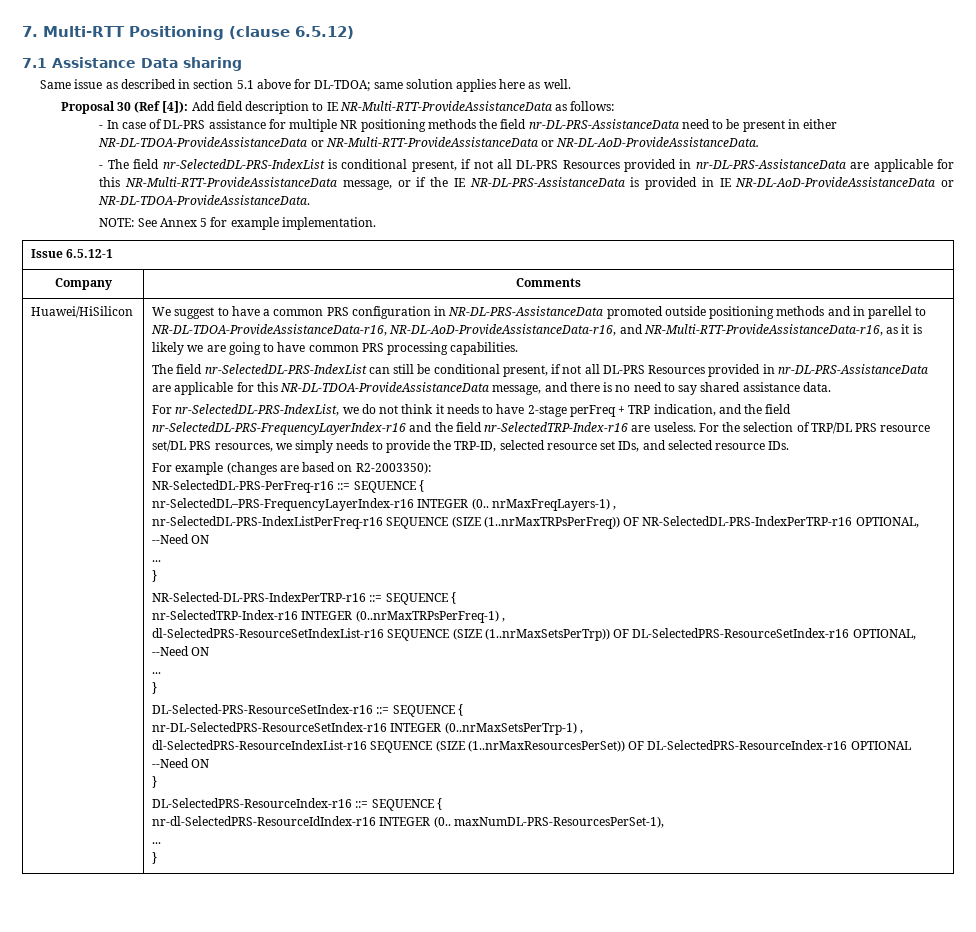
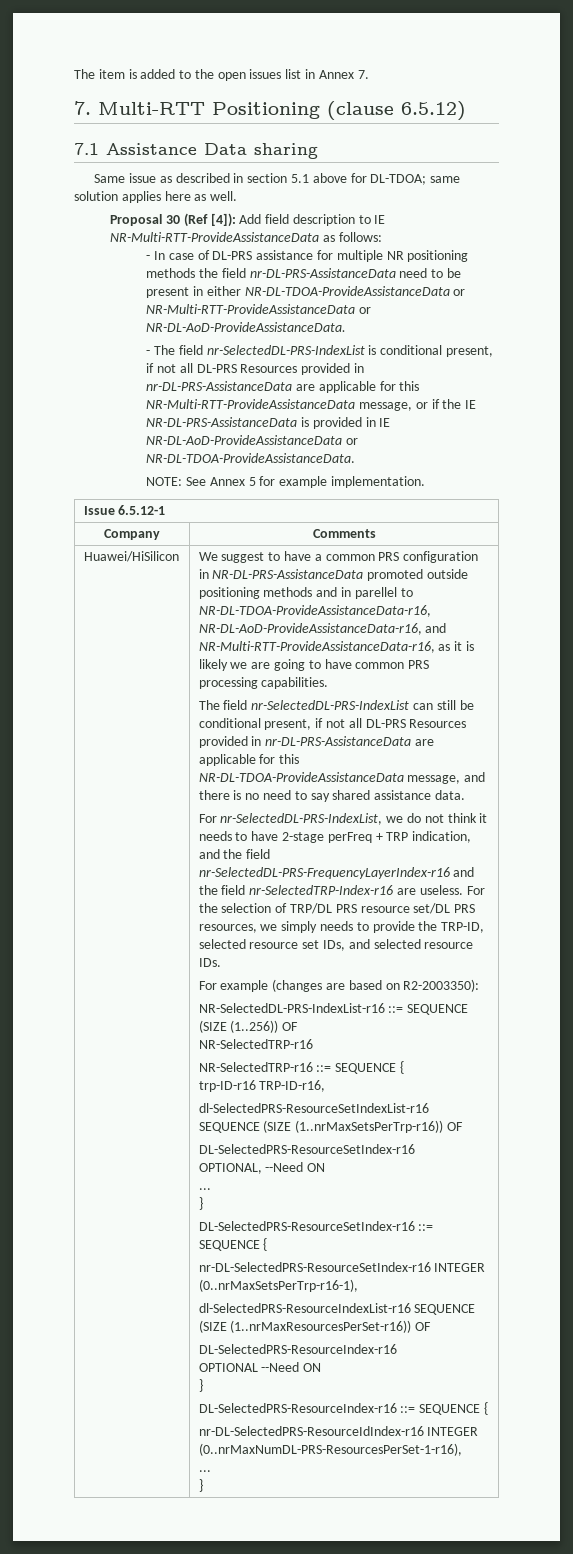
(22, 31) none -> [74,69,369,81] The item is added to the open issues list in Annex 7. //
[152,480,424,493] [152,498,617,511] [152,516,919,529] [152,534,210,544] [152,560,162,562] [152,570,158,582] [152,592,456,605] [152,610,505,623] [152,628,916,641] [152,646,210,656] [152,672,162,674] [152,682,158,694] [152,704,374,714] NR-SelectedDL-PRS-PerFreq-r16 ::= SEQUENCE { // nr-SelectedDL–PRS-FrequencyLayerIndex-r16 INTEGER (0.. nrMaxFreqLayers-1) , // nr-SelectedDL-PRS-IndexListPerFreq-r16 SEQUENCE (SIZE (1..nrMaxTRPsPerFreq)) OF NR-SelectedDL-PRS-IndexPerTRP-r16 OPTIONAL, --Need ON // ... // } // NR-Selected-DL-PRS-IndexPerTRP-r16 ::= SEQUENCE { // nr-SelectedTRP-Index-r16 INTEGER (0..nrMaxTRPsPerFreq-1) , // dl-SelectedPRS-ResourceSetIndexList-r16 SEQUENCE (SIZE (1..nrMaxSetsPerTrp)) OF DL-SelectedPRS-ResourceSetIndex-r16 OPTIONAL, --Need ON // ... // } // DL-Selected-PRS-ResourceSetIndex-r16 -> [198,1003,469,1015] [198,1020,299,1033] [198,1039,313,1049] [198,1061,404,1074] [198,1080,326,1092] [198,1103,429,1113] [198,1120,463,1133] [198,1144,415,1154] [198,1162,326,1174] [198,1188,211,1190] [198,1197,203,1210] [198,1221,415,1231] NR-SelectedDL-PRS-IndexList-r16 ::= SEQUENCE (SIZE (1..256)) OF // NR-SelectedTRP-r16 // NR-SelectedTRP-r16 ::= SEQUENCE { // trp-ID-r16 TRP-ID-r16, // dl-SelectedPRS-ResourceSetIndexList-r16 SEQUENCE (SIZE (1..nrMaxSetsPerTrp-r16)) OF // DL-SelectedPRS-ResourceSetIndex-r16 // OPTIONAL, --Need ON // ... // } // DL-SelectedPRS-ResourceSetIndex-r16
[444,722,583,735] (0..nrMaxSetsPerTrp-1) , -> [198,1279,358,1292] (0..nrMaxSetsPerTrp-r16-1),
[467,740,848,752] (1..nrMaxResourcesPerSet)) OF DL-SelectedPRS-ResourceIndex-r16 -> [230,1320,432,1333] [198,1344,397,1354] (1..nrMaxResourcesPerSet-r16)) OF // DL-SelectedPRS-ResourceIndex-r16 //
[152,816,664,828] nr-dl-SelectedPRS-ResourceIdIndex-r16 INTEGER (0.. maxNumDL-PRS-ResourcesPerSet-1), -> [198,1426,479,1436] [198,1443,462,1456] nr-DL-SelectedPRS-ResourceIdIndex-r16 INTEGER (0..nrMaxNumDL-PRS-ResourcesPerSet-1-r16),

